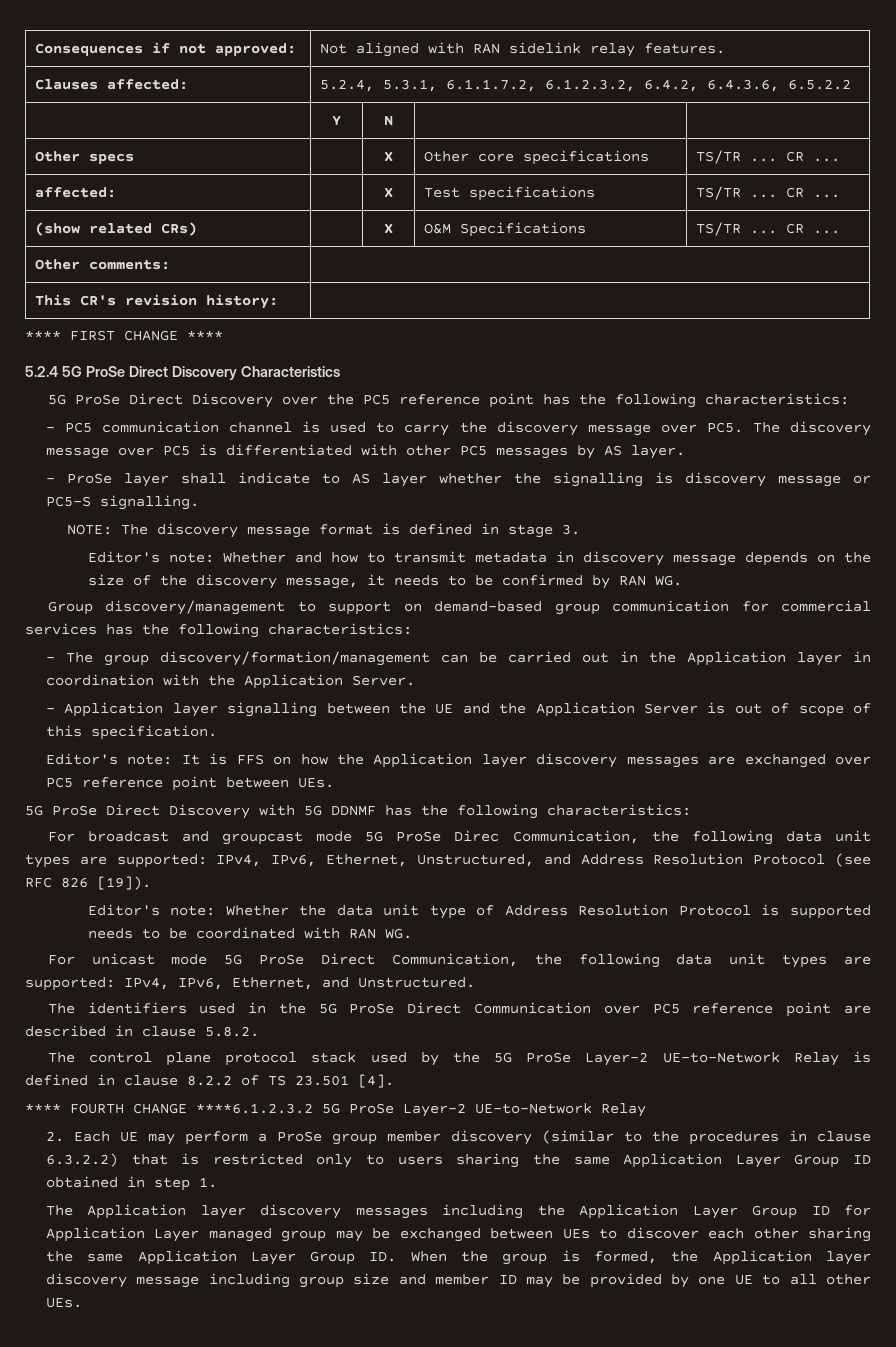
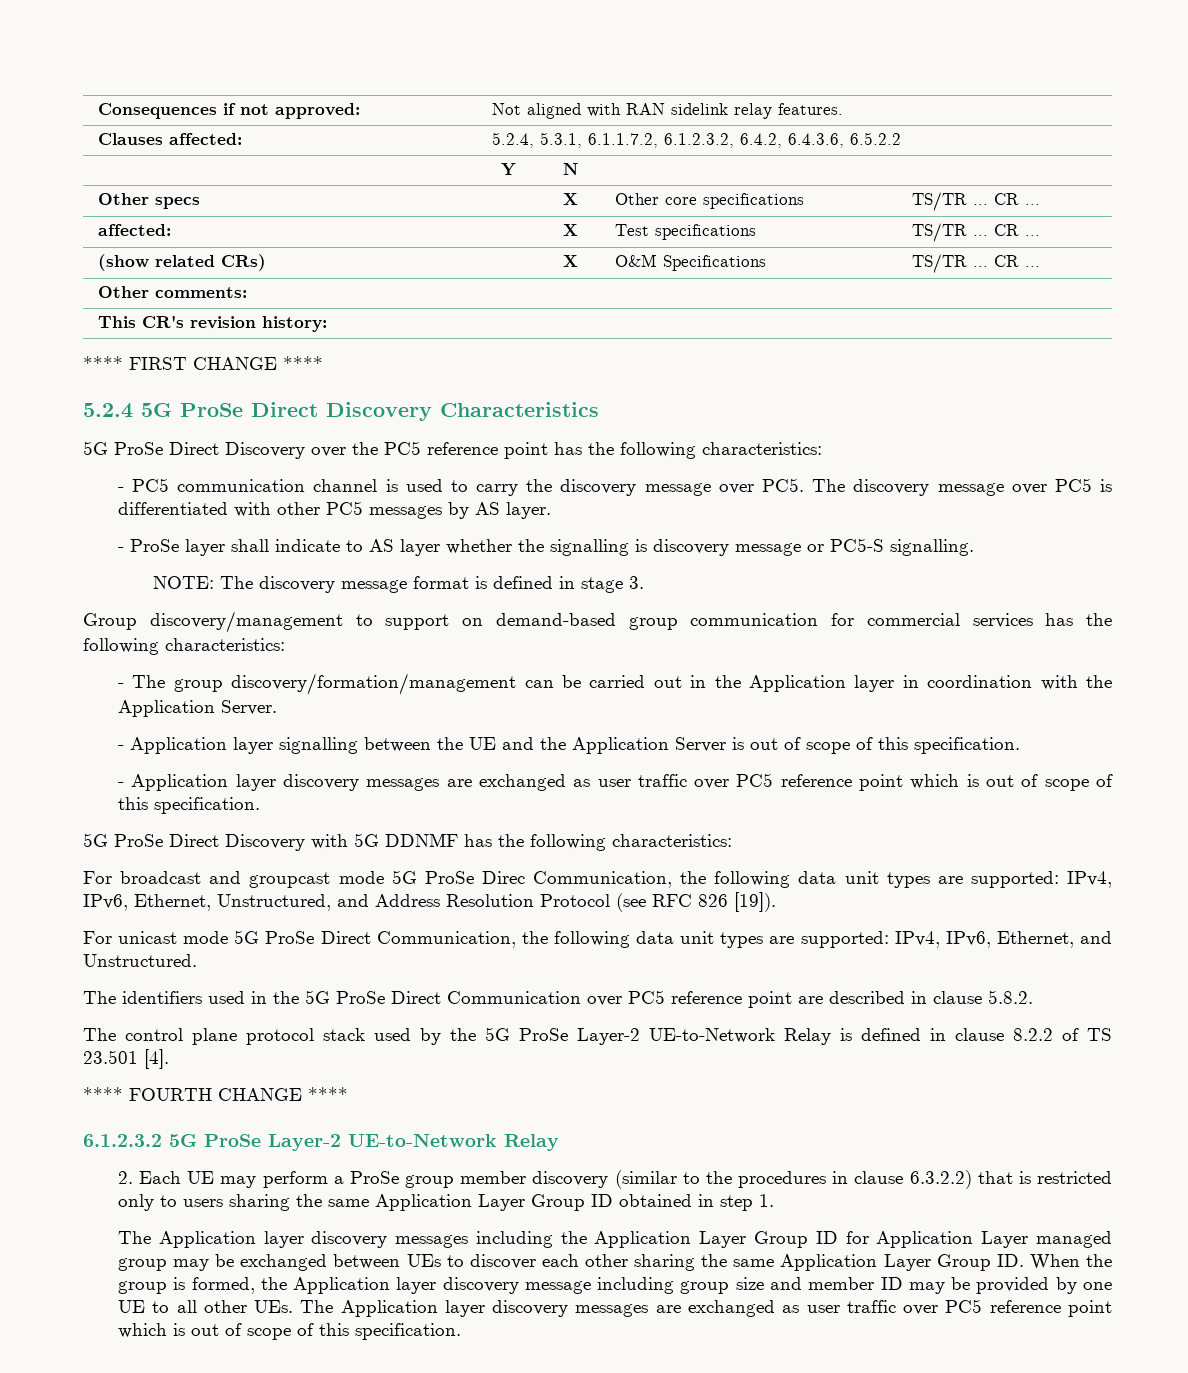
[87,551,871,566] [87,574,682,589] // Editor's note: Whether and how to transmit metadata in discovery message depends on the size of the discovery message, it needs to be confirmed by RAN WG. -> (644, 582) none
[45,753,871,768] [45,776,334,791] Editor's note: It is FFS on how the Application layer discovery messages are exchanged over PC5 reference point between UEs. -> [117,773,1114,791] [117,797,260,814] - Application layer discovery messages are exchanged as user traffic over PC5 reference point which is out of scope of this specification.
[87,904,872,919] [87,927,412,939] // Editor's note: Whether the data unit type of Address Resolution Protocol is supported needs to be coordinated with RAN WG. -> (776, 902) none
[196,1103,313,1114] ****6.1.2.3.2 -> [308,1087,348,1101] [83,1134,162,1147] **** // 6.1.2.3.2
(82, 1302) none -> [300,1299,1112,1317] [117,1323,461,1340] The Application layer discovery messages are exchanged as user traffic over PC5 reference point which is out of scope of this specification.

